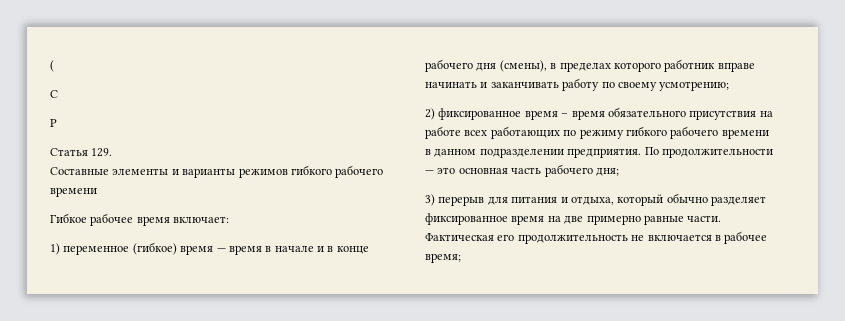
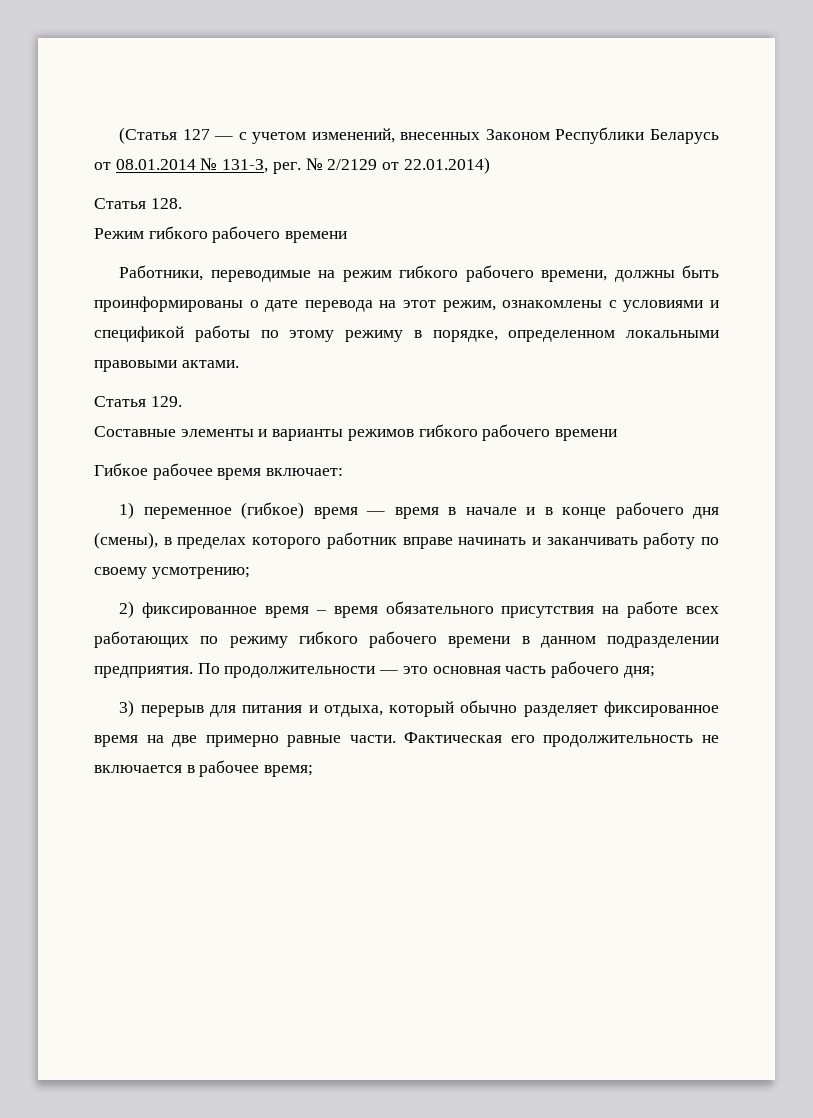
[50,60,54,72] [50,90,58,98] [50,119,57,127] ( // С // Р -> [119,127,719,144] [94,157,490,174] [94,198,182,209] [94,226,348,243] [119,265,719,282] [94,296,720,312] [94,325,719,342] [94,360,239,372] (Статья 127 — с учетом изменений, внесенных Законом Республики Беларусь от 08.01.2014 № 131-З, рег. № 2/2129 от 22.01.2014) // Статья 128. // Режим гибкого рабочего времени // Работники, переводимые на режим гибкого рабочего времени, должны быть проинформированы о дате перевода на этот режим, ознакомлены с условиями и спецификой работы по этому режиму в порядке, определенном локальными правовыми актами.

